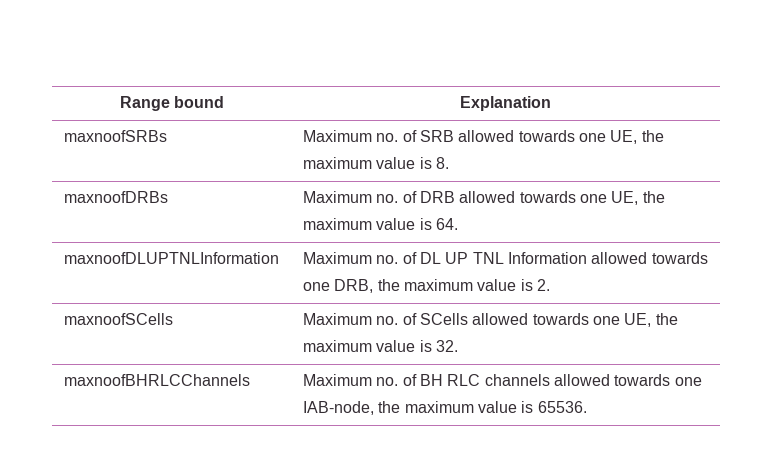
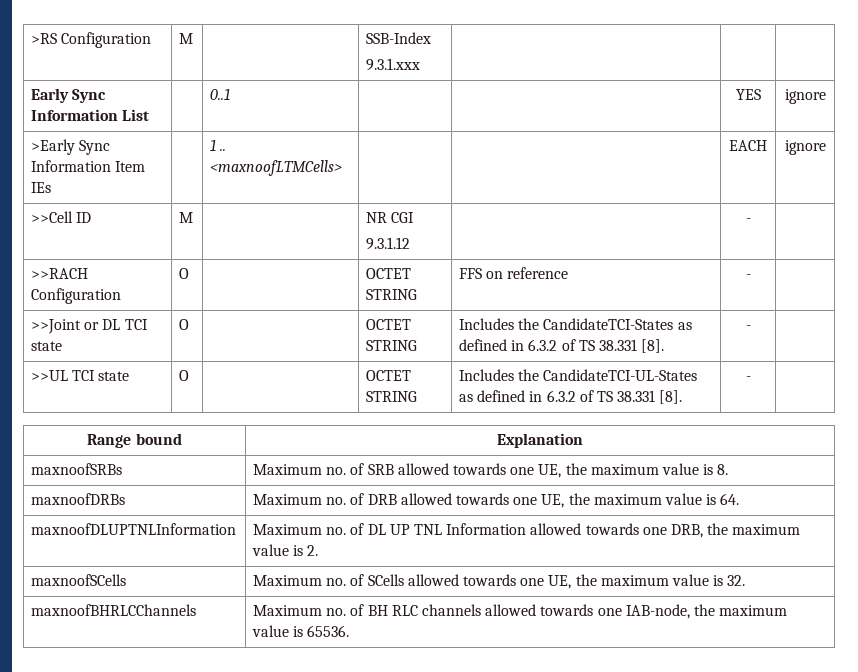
(119, 103) none -> [31,32,152,48] [179,33,194,44] [366,32,432,44] [366,58,421,71] [31,88,107,103] [31,109,150,121] [210,88,231,100] [735,89,761,100] [784,89,826,104] [31,139,111,155] [31,160,146,172] [31,182,52,193] [210,139,227,151] [210,160,343,176] [729,140,767,151] [784,140,826,155] [31,211,92,223] [179,212,194,223] [366,212,415,223] [366,237,411,250] [745,218,751,223] [31,268,89,279] [31,288,122,304] [179,268,190,279] [366,268,412,279] [366,289,418,300] [459,267,569,279] [745,274,751,279] [31,319,148,334] [31,341,63,351] [179,319,190,330] [366,319,412,330] [366,340,418,351] [459,318,692,330] [459,339,665,353] [745,325,751,330] [31,370,130,381] [179,370,190,381] [366,370,412,381] [366,391,418,402] [459,369,698,381] [459,390,683,404] [745,376,751,381] >RS Configuration | M | | SSB-Index // 9.3.1.xxx | | | // Early Sync Information List | | 0..1 | | | YES | ignore // >Early Sync Information Item IEs | | 1 .. <maxnoofLTMCells> | | | EACH | ignore // >>Cell ID | M | | NR CGI // 9.3.1.12 | | - | // >>RACH Configuration | O | | OCTET STRING | FFS on reference | - | // >>Joint or DL TCI state | O | | OCTET STRING | Includes the CandidateTCI-States as defined in 6.3.2 of TS 38.331 [8]. | - | // >>UL TCI state | O | | OCTET STRING | Includes the CandidateTCI-UL-States as defined in 6.3.2 of TS 38.331 [8]. | - | //

